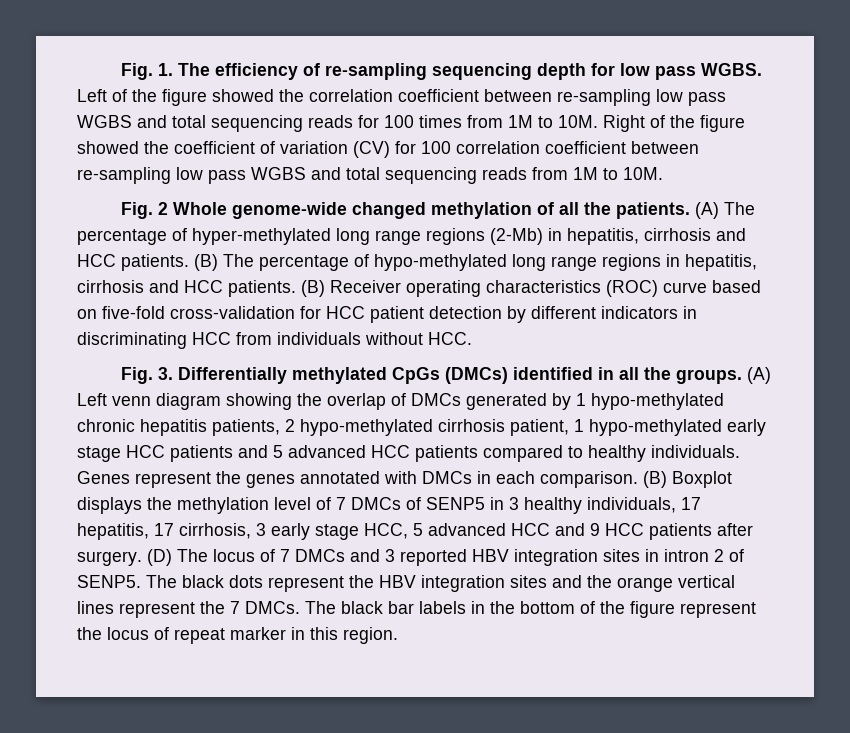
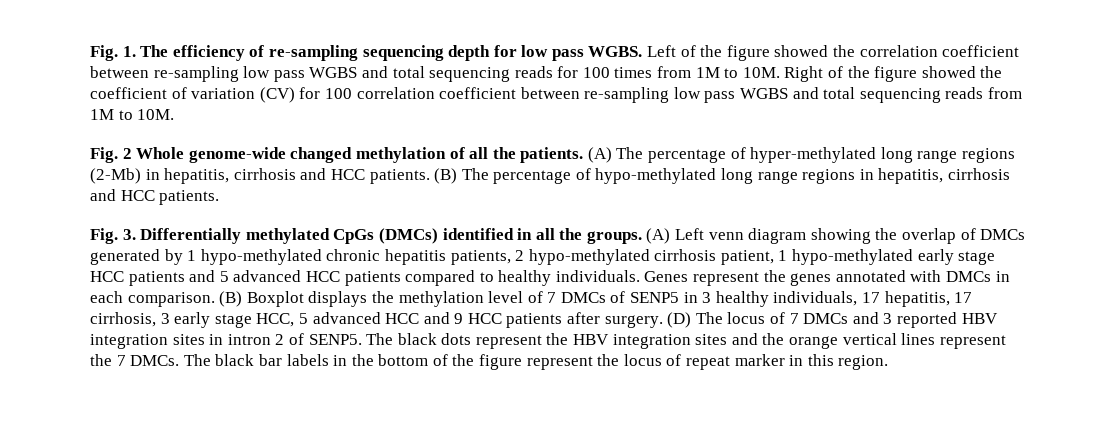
[301,280,761,297] [77,306,697,323] [77,332,472,349] (B) Receiver operating characteristics (ROC) curve based on five-fold cross-validation for HCC patient detection by different indicators in discriminating HCC from individuals without HCC. -> (220, 197) none

